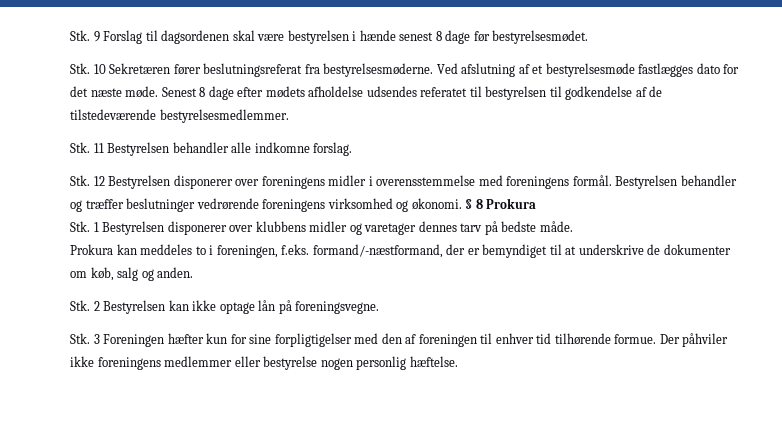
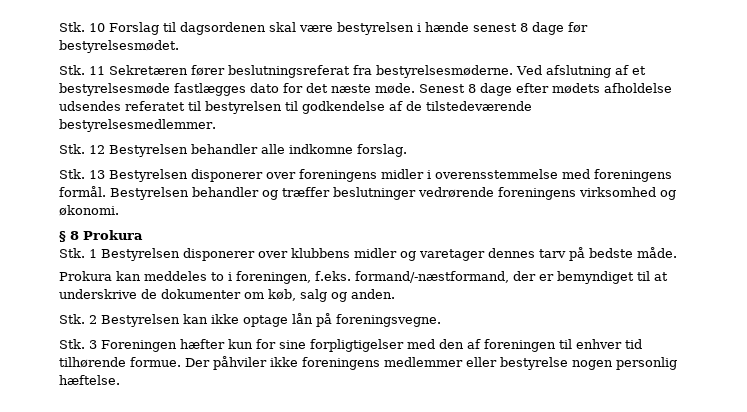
[70,30,100,42] Stk. 9 -> [59,22,105,32] Stk. 10
[93,64,106,74] 10 -> [89,66,105,75] 11
[93,143,104,153] 11 -> [89,145,105,154] 12
[93,176,105,186] 12 -> [89,170,105,179] 13
(462, 204) none -> (119, 210) //

